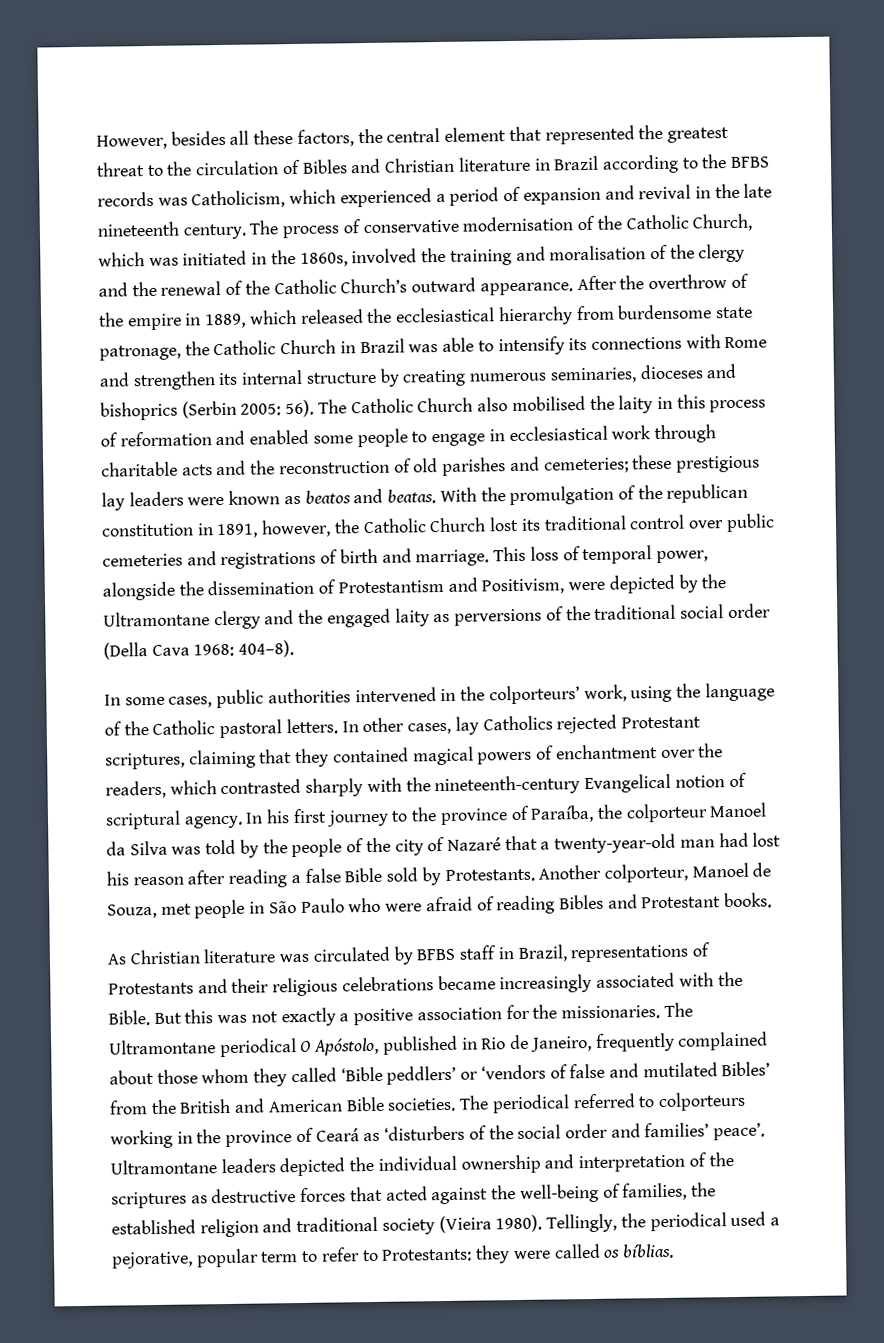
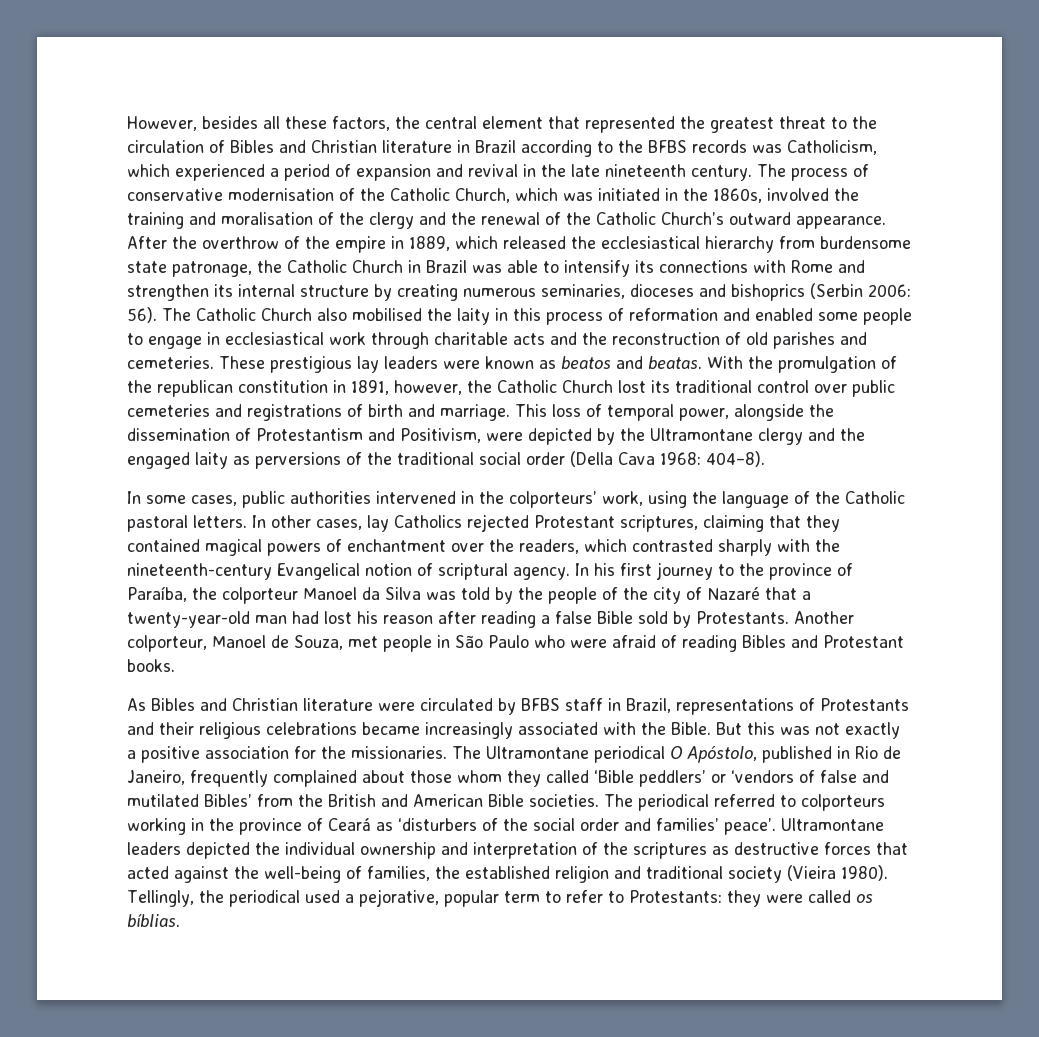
[240,403,282,416] 2005: -> [868,284,911,297] 2006:
[543,454,673,474] cemeteries; these -> [127,356,265,369] cemeteries. These
[129,948,310,965] Christian literature was -> [151,698,415,711] Bibles and Christian literature were

